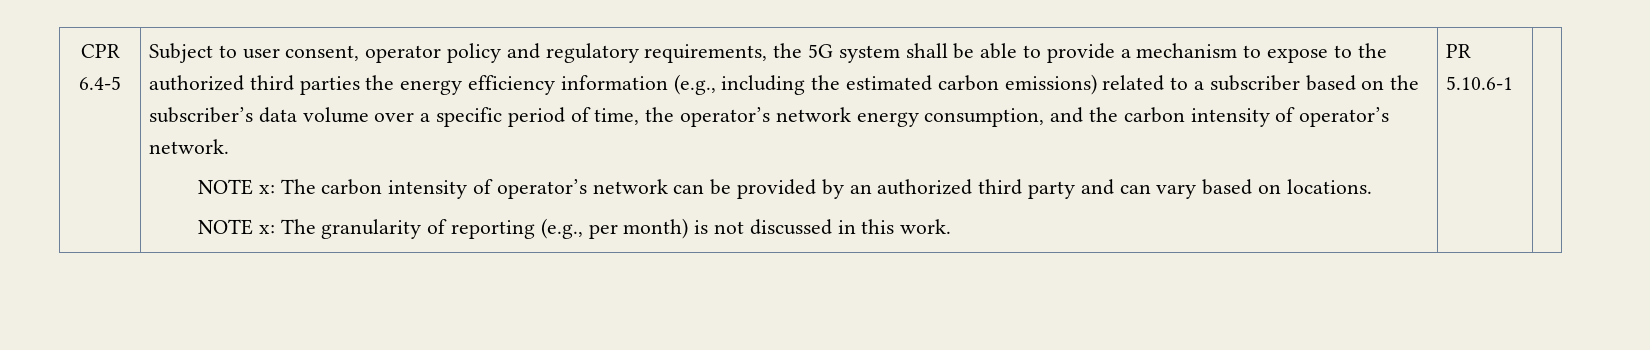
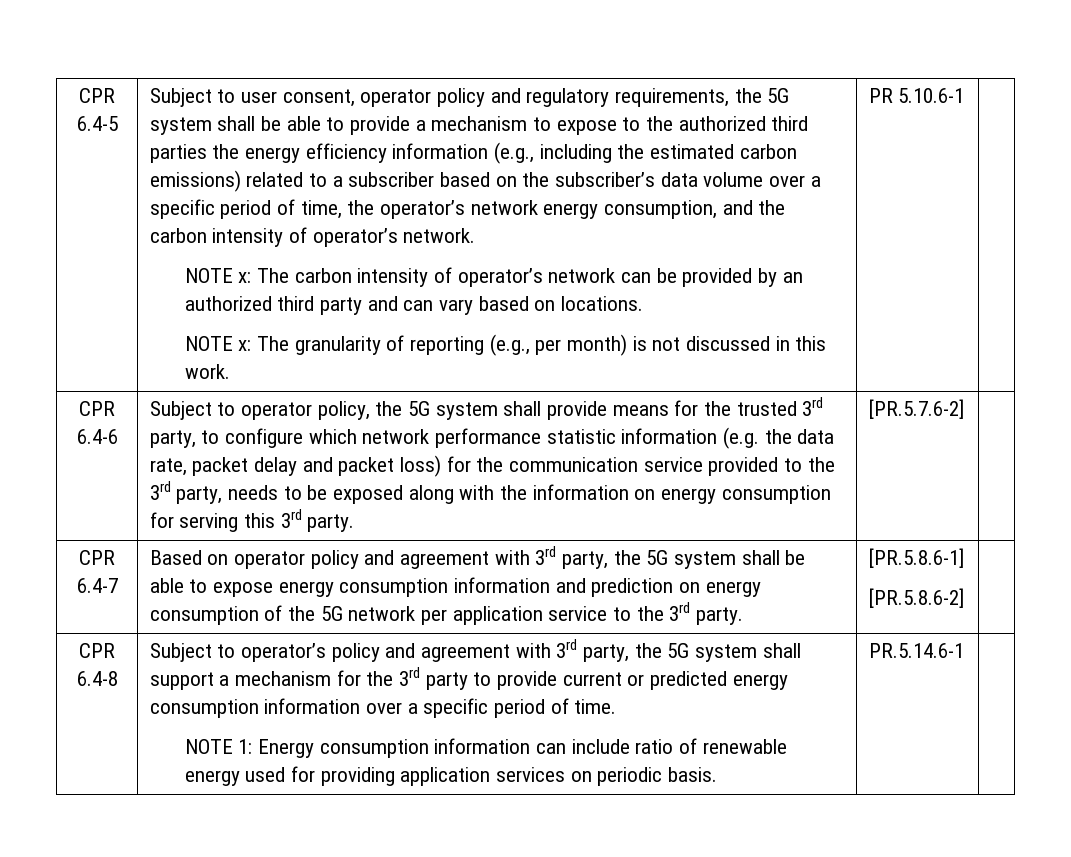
(1513, 83) none -> [79,401,115,416] [76,429,118,444] [149,397,824,420] [149,427,835,449] [149,455,835,477] [149,481,831,504] [149,509,355,532] [868,399,964,419] [79,550,115,565] [76,578,118,593] [149,546,806,569] [149,577,761,597] [149,602,744,625] [868,548,964,568] [868,588,964,608] [79,643,115,658] [76,671,118,686] [149,639,801,662] [149,667,788,690] [149,698,617,718] [184,738,787,758] [184,766,718,786] [868,643,964,658] // CPR 6.4-6 | Subject to operator policy, the 5G system shall provide means for the trusted 3rd party, to configure which network performance statistic information (e.g. the data rate, packet delay and packet loss) for the communication service provided to the 3rd party, needs to be exposed along with the information on energy consumption for serving this 3rd party. | [PR.5.7.6-2] | // CPR 6.4-7 | Based on operator policy and agreement with 3rd party, the 5G system shall be able to expose energy consumption information and prediction on energy consumption of the 5G network per application service to the 3rd party. | [PR.5.8.6-1] // [PR.5.8.6-2] | // CPR 6.4-8 | Subject to operator’s policy and agreement with 3rd party, the 5G system shall support a mechanism for the 3rd party to provide current or predicted energy consumption information over a specific period of time. // NOTE 1: Energy consumption information can include ratio of renewable energy used for providing application services on periodic basis. | PR.5.14.6-1 |

